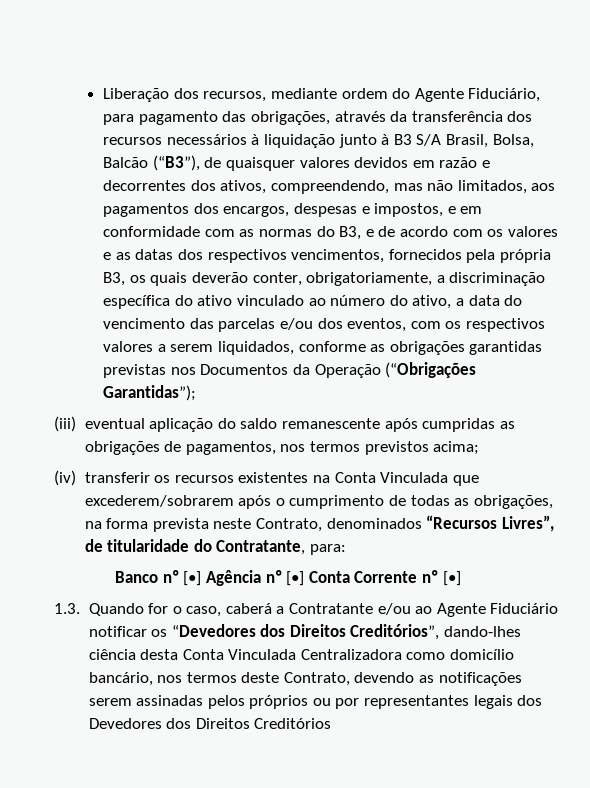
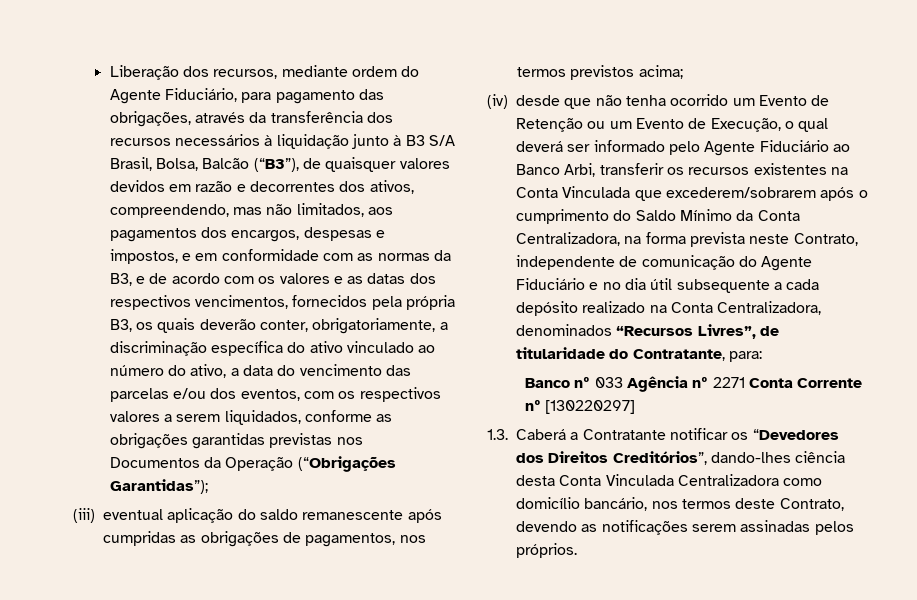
[316,226,335,237] do -> [433,250,451,261] da
(76, 478) none -> [516,94,830,109] [516,118,829,132] [516,140,850,156] [516,163,596,177] desde que não tenha ocorrido um Evento de Retenção ou um Evento de Execução, o qual deverá ser informado pelo Agente Fiduciário ao Banco Arbi,
[388,495,553,509] de todas as obrigações, -> [613,209,800,221] [516,232,620,246] do Saldo Mínimo da Conta Centralizadora,
(322, 525) none -> [516,255,813,271] [516,278,820,293] [516,301,822,316] independente de comunicação do Agente Fiduciário e no dia útil subsequente a cada depósito realizado na Conta Centralizadora,
[183,571,202,586] [•] -> [594,377,623,388] 033
[286,571,305,586] [•] -> [712,377,745,388] 2271
[442,571,461,586] [•] -> [545,400,636,414] [130220297]
[88,603,559,617] Quando for o caso, caberá a Contratante e/ou ao Agente Fiduciário -> [516,429,666,440] Caberá a Contratante
[249,695,543,709] [88,718,332,729] próprios ou por representantes legais dos Devedores dos Direitos Creditórios -> [516,543,577,558] próprios.

